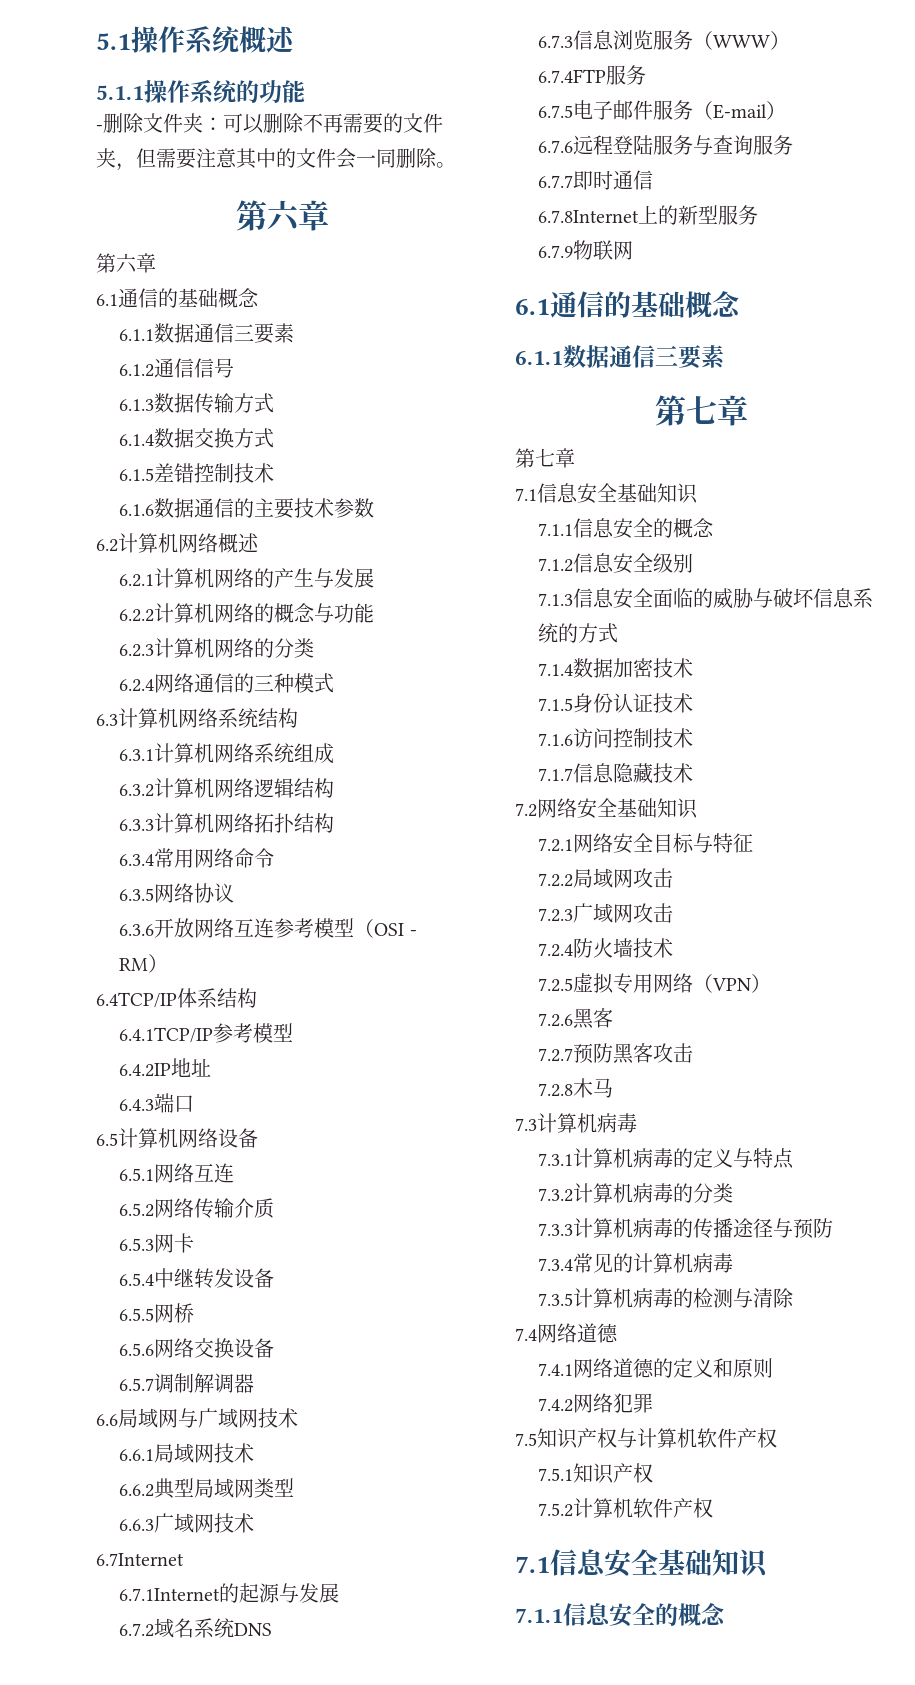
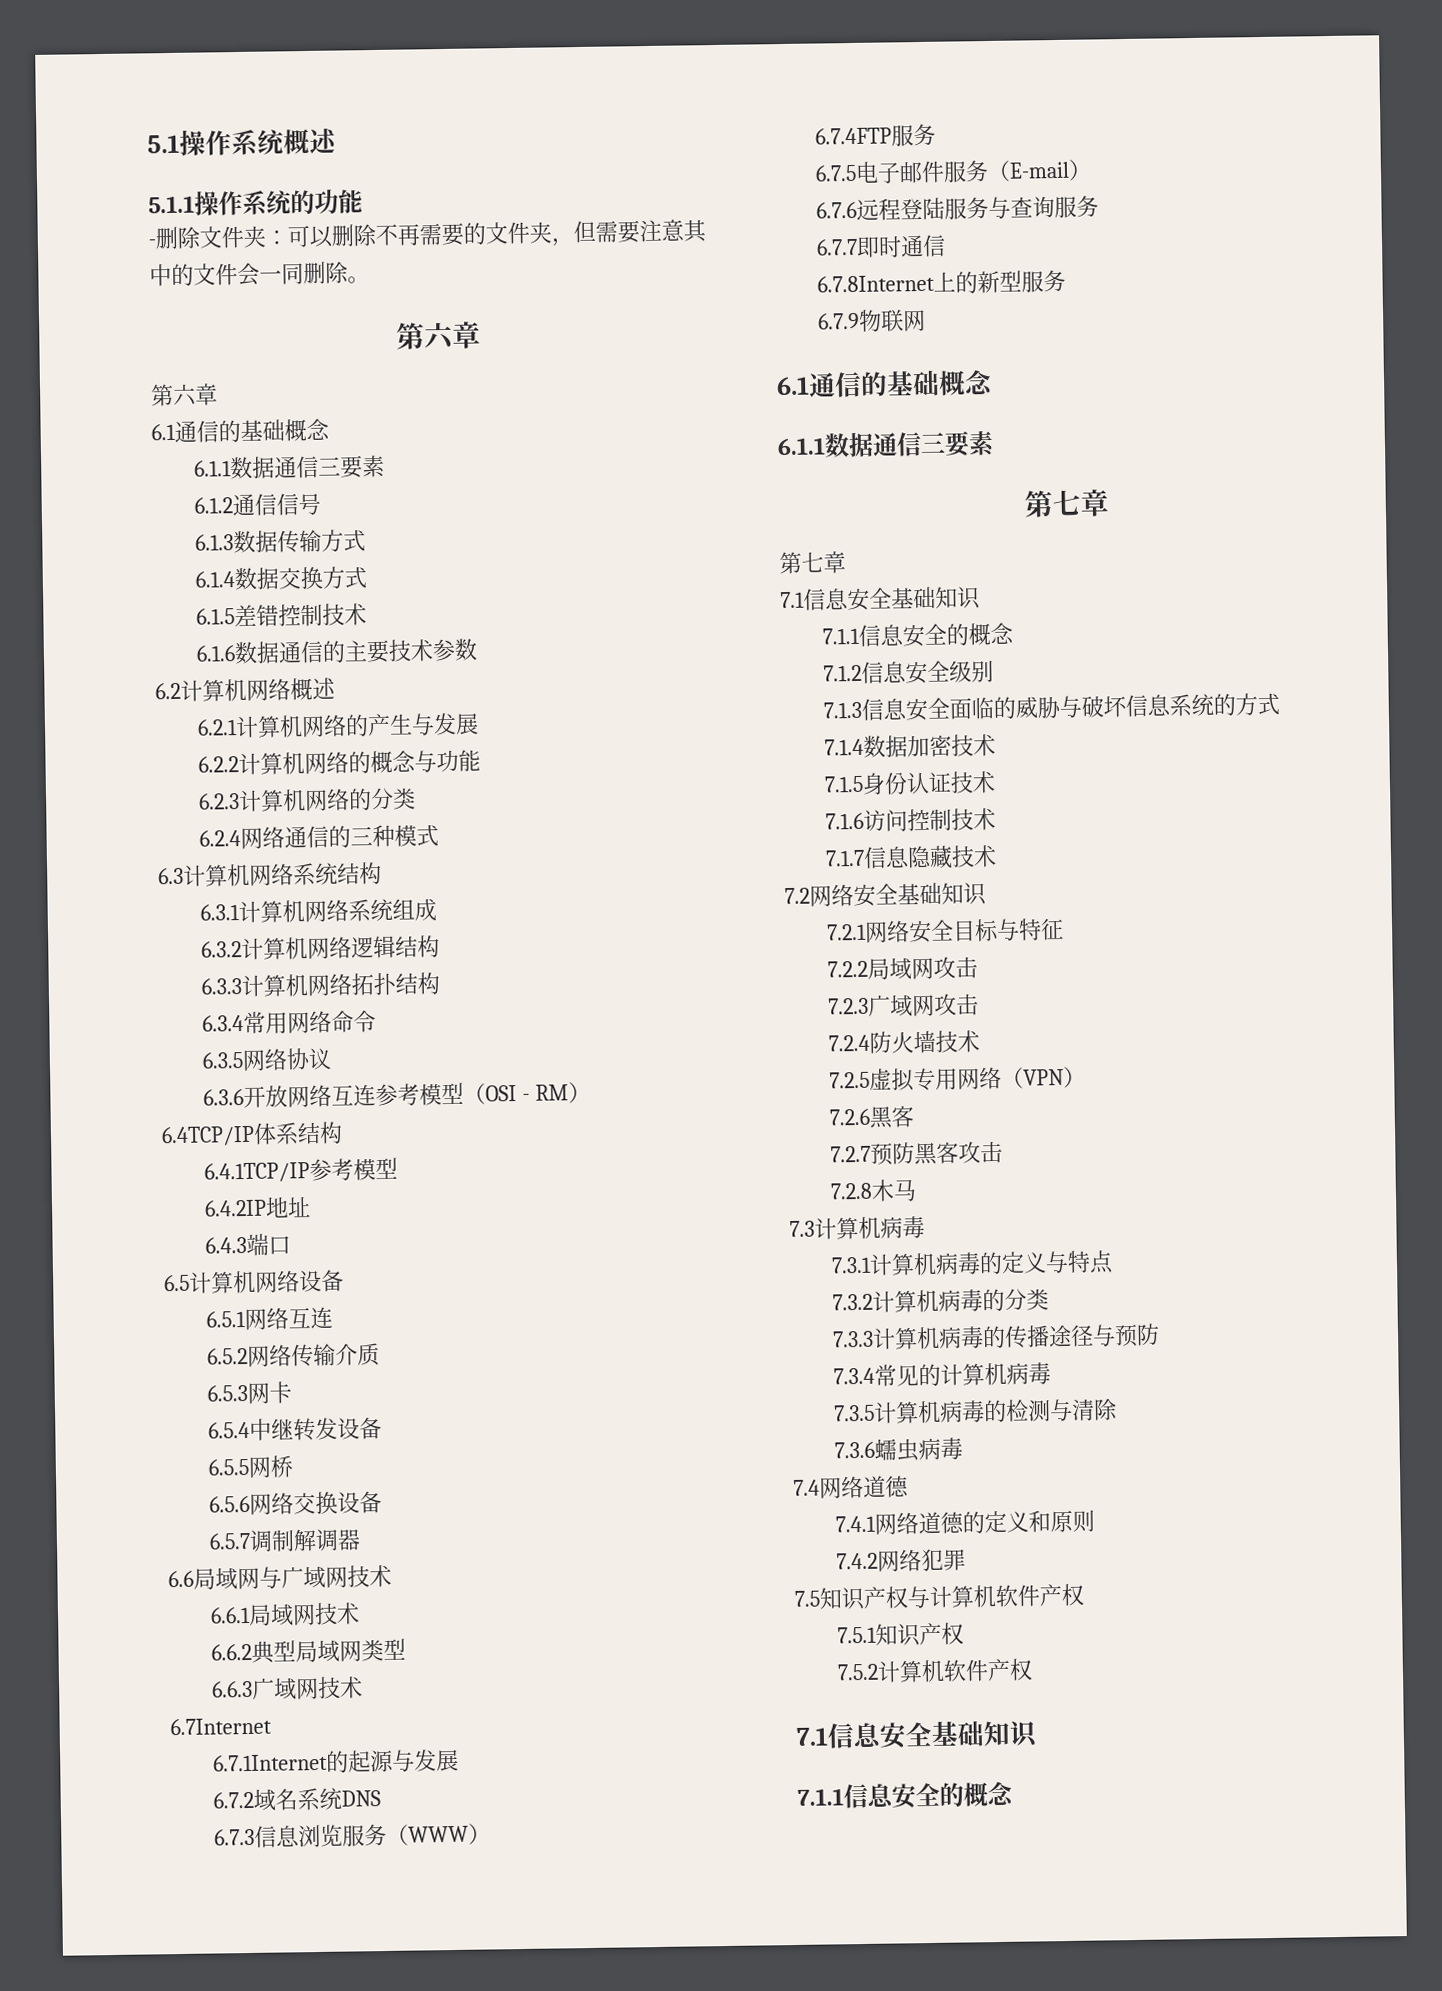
(795, 1298) none -> [834,1437,964,1462] // 7.3.6蠕虫病毒

